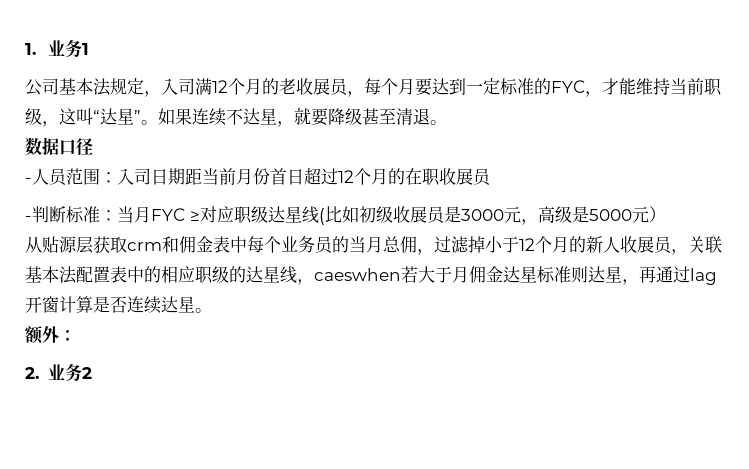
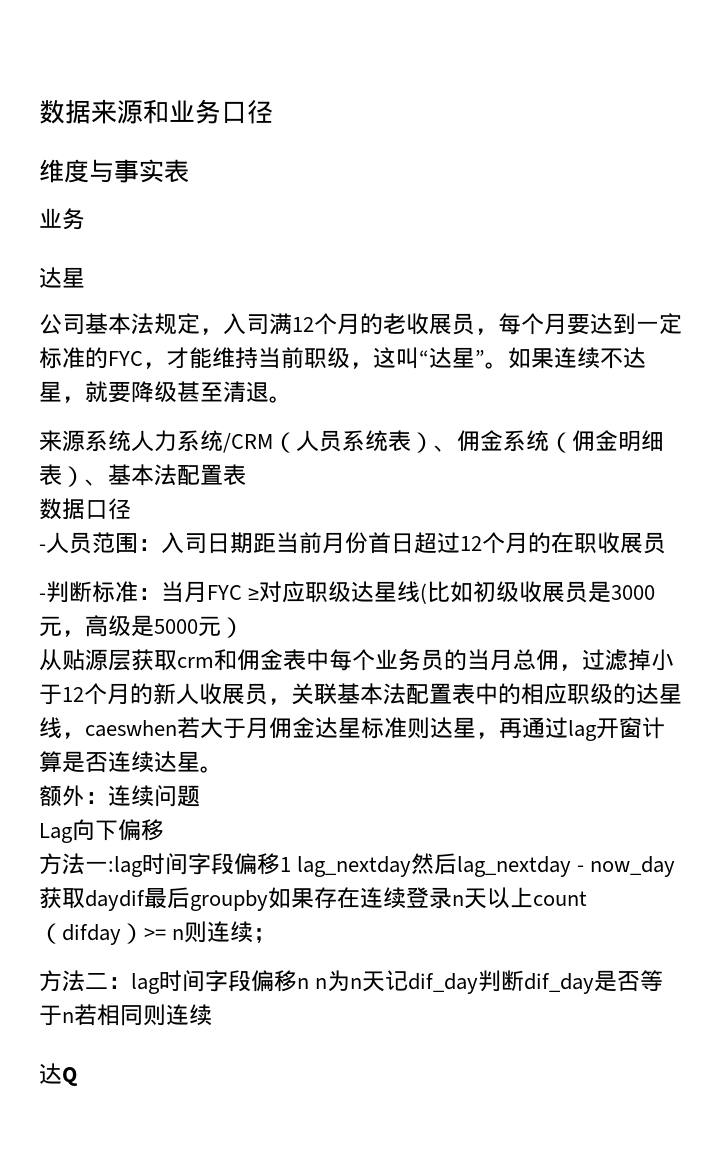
[25,39,89,58] 1.业务1 -> [39,99,273,124] [39,159,189,183] [39,208,85,230] [39,267,85,288] 数据来源和业务口径 // 维度与事实表 // 业务 // 达星
(447, 122) none -> [39,430,664,453] [39,464,246,487] // 来源系统人力系统/CRM（人员系统表）、佣金系统（佣金明细表）、基本法配置表
[25,363,92,382] // 2.业务2 -> [108,785,200,807] [39,819,164,843] [39,853,676,877] [39,887,587,911] [39,921,277,945] [39,970,664,994] [39,1004,212,1026] [39,1063,78,1086] 连续问题 // Lag向下偏移 // 方法一:lag时间字段偏移1 lag_nextday然后lag_nextday - now_day获取daydif最后groupby如果存在连续登录n天以上count（difday）>= n则连续； // 方法二：lag时间字段偏移n n为n天记dif_day判断dif_day是否等于n若相同则连续 // 达Q

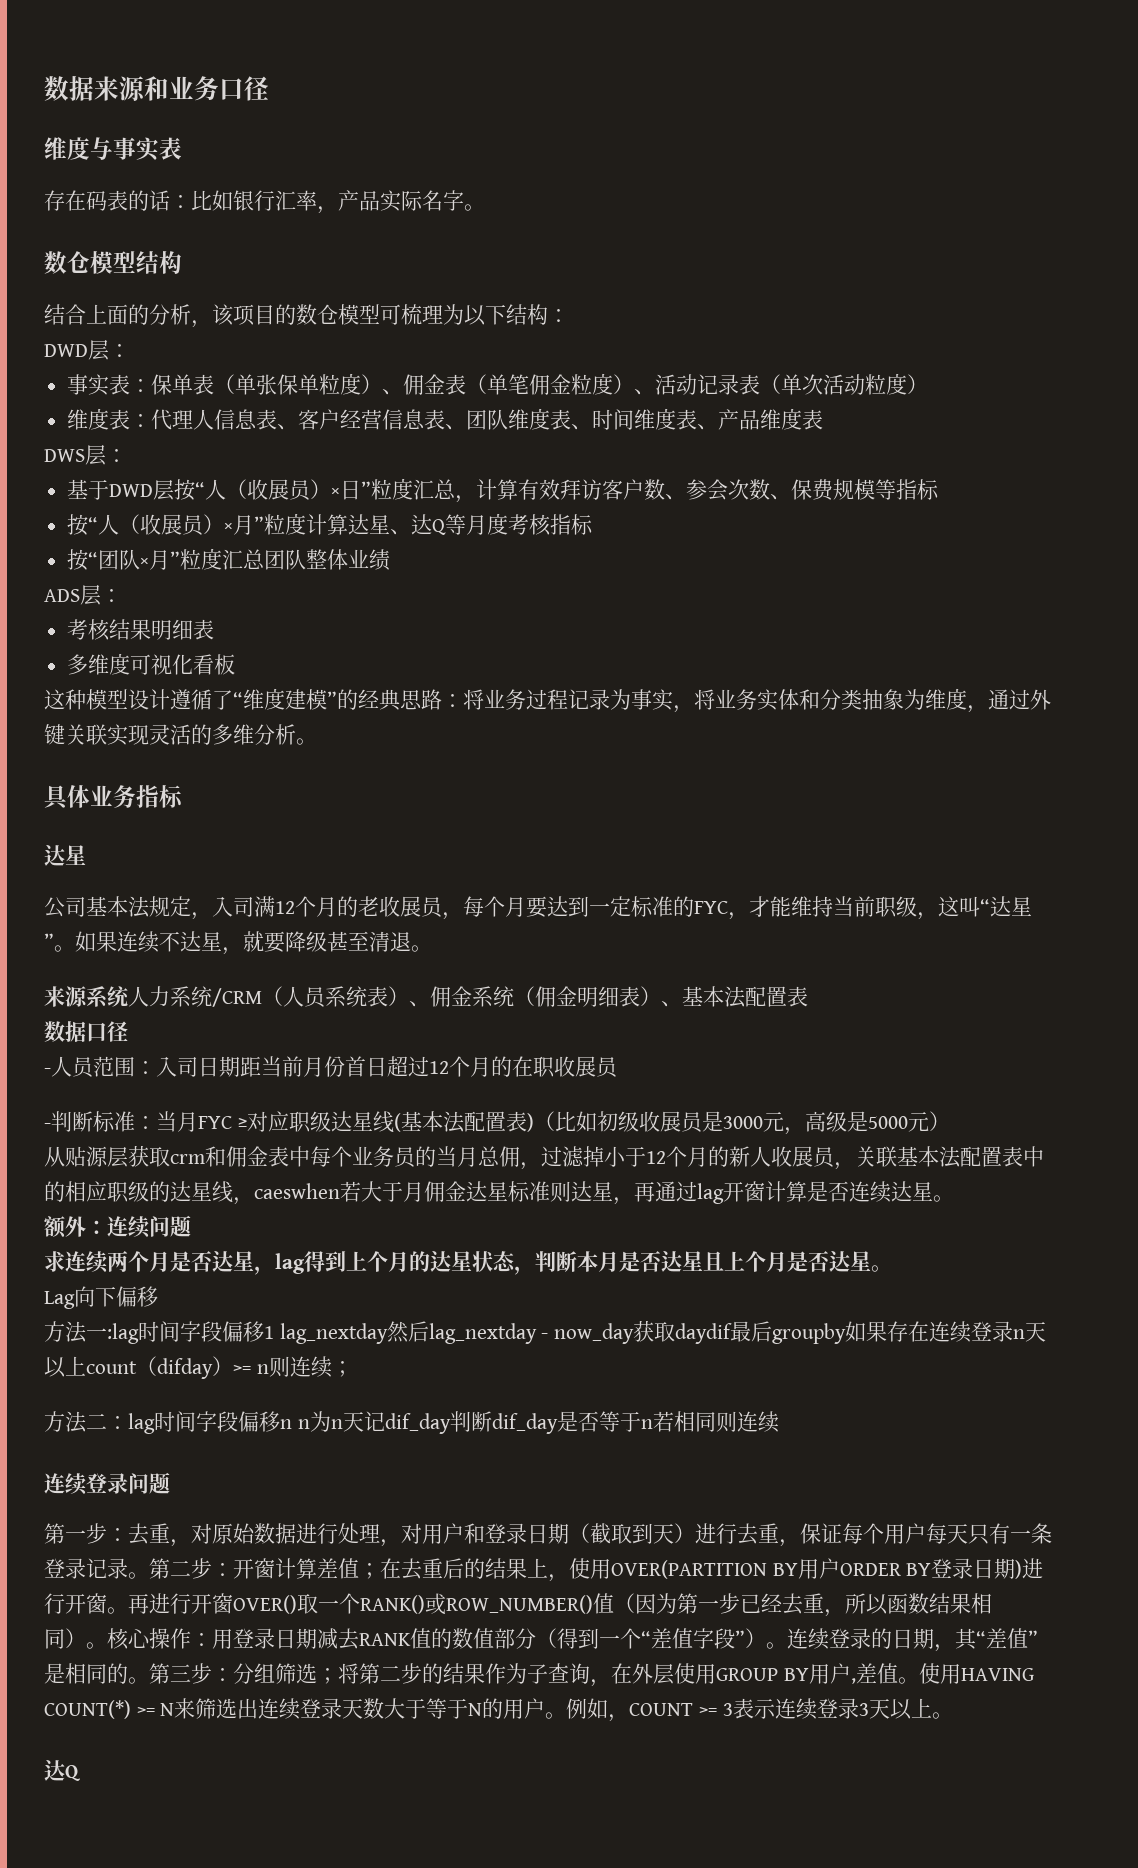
[39,208,85,230] 业务 -> [44,190,485,214] [44,251,182,274] [44,304,569,328] [44,339,130,361] [67,373,929,396] [67,408,824,430] [44,444,127,466] [67,478,940,503] [67,513,594,536] [67,548,391,571] [44,584,122,606] [67,619,215,641] [67,653,236,675] [44,688,1051,713] [44,724,317,746] [44,785,184,810] 存在码表的话：比如银行汇率，产品实际名字。 // 数仓模型结构 // 结合上面的分析，该项目的数仓模型可梳理为以下结构： // DWD层： // 事实表：保单表（单张保单粒度）、佣金表（单笔佣金粒度）、活动记录表（单次活动粒度） // 维度表：代理人信息表、客户经营信息表、团队维度表、时间维度表、产品维度表 // DWS层： // 基于DWD层按“人（收展员）×日”粒度汇总，计算有效拜访客户数、参会次数、保费规模等指标 // 按“人（收展员）×月”粒度计算达星、达Q等月度考核指标 // 按“团队×月”粒度汇总团队整体业绩 // ADS层： // 考核结果明细表 // 多维度可视化看板 // 这种模型设计遵循了“维度建模”的经典思路：将业务过程记录为事实，将业务实体和分类抽象为维度，通过外键关联实现灵活的多维分析。 // 具体业务指标
(428, 593) none -> [400,1111,555,1133] 基本法配置表)（
(200, 796) none -> [44,1251,892,1275] // 求连续两个月是否达星，lag得到上个月的达星状态，判断本月是否达星且上个月是否达星。
(212, 1015) none -> [44,1472,170,1495] [44,1523,1052,1547] [44,1558,1044,1582] [44,1593,992,1617] [44,1628,1038,1652] [44,1663,1034,1687] [44,1698,953,1722] // 连续登录问题 // 第一步：去重，对原始数据进行处理，对用户和登录日期（截取到天）进行去重，保证每个用户每天只有一条登录记录。第二步：开窗计算差值；在去重后的结果上，使用OVER(PARTITION BY用户ORDER BY登录日期)进行开窗。再进行开窗OVER()取一个RANK()或ROW_NUMBER()值（因为第一步已经去重，所以函数结果相同）。核心操作：用登录日期减去RANK值的数值部分（得到一个“差值字段”）。连续登录的日期，其“差值”是相同的。第三步：分组筛选；将第二步的结果作为子查询，在外层使用GROUP BY用户,差值。使用HAVING COUNT(*) >= N来筛选出连续登录天数大于等于N的用户。例如，COUNT >= 3表示连续登录3天以上。

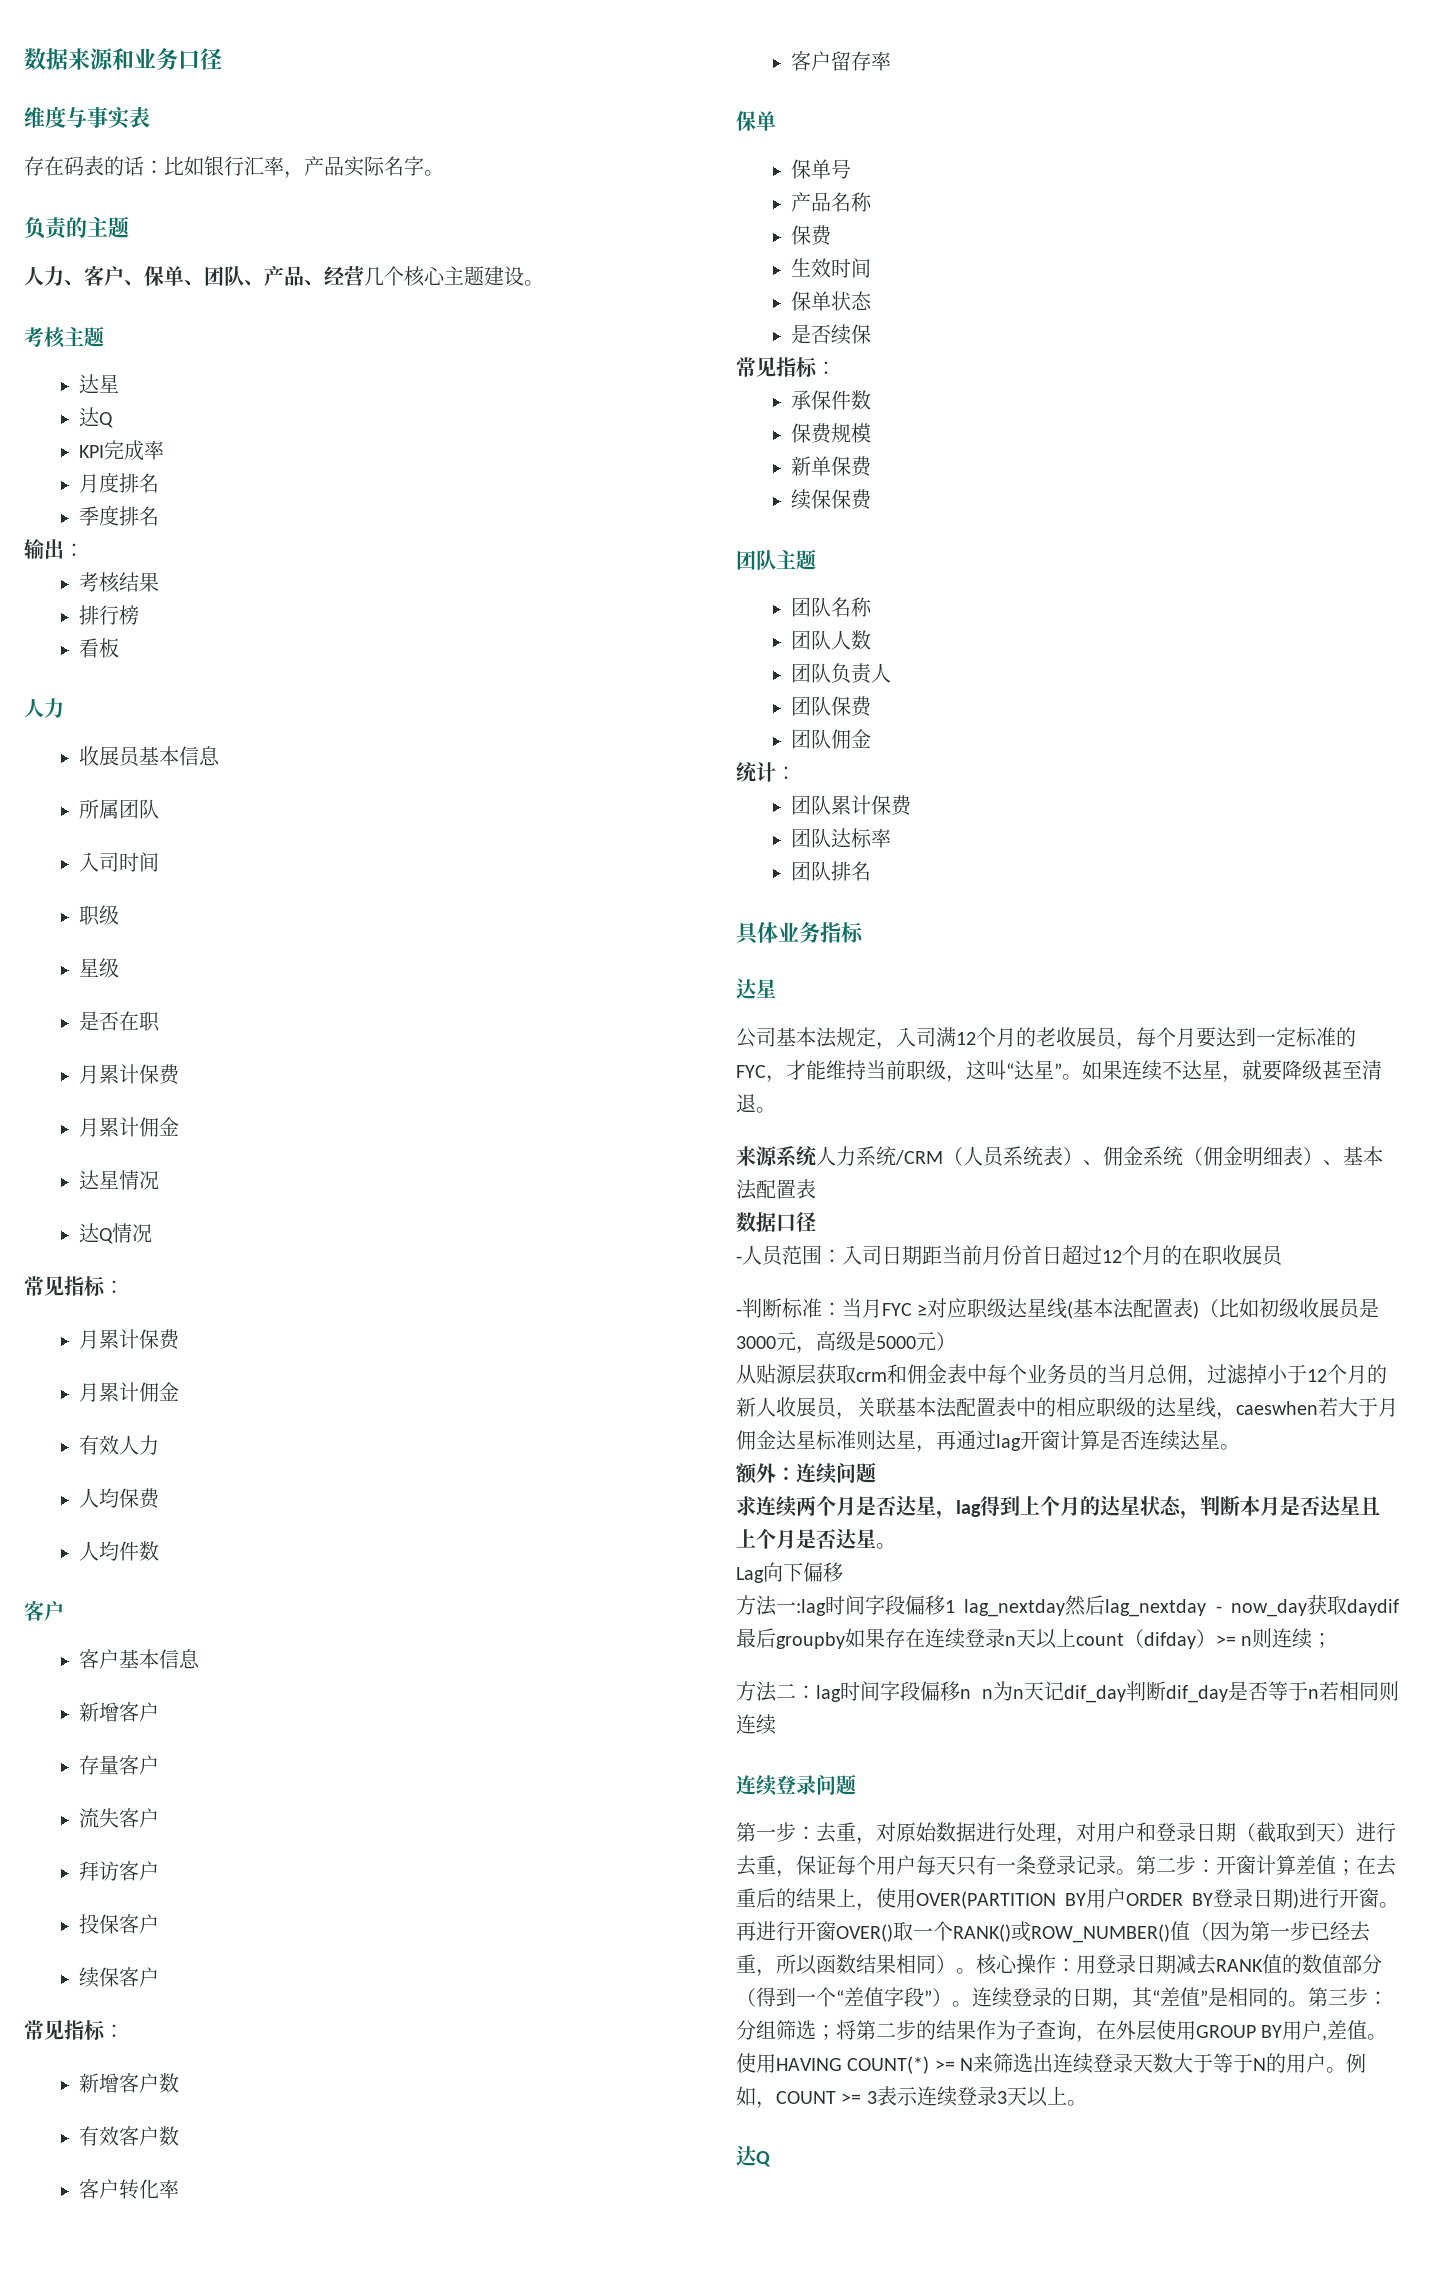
[44,251,182,274] [44,304,569,328] [44,339,130,361] [67,373,929,396] [67,408,824,430] [44,444,127,466] [67,478,940,503] [67,513,594,536] [67,548,391,571] [44,584,122,606] [67,619,215,641] [67,653,236,675] [44,688,1051,713] [44,724,317,746] 数仓模型结构 // 结合上面的分析，该项目的数仓模型可梳理为以下结构： // DWD层： // 事实表：保单表（单张保单粒度）、佣金表（单笔佣金粒度）、活动记录表（单次活动粒度） // 维度表：代理人信息表、客户经营信息表、团队维度表、时间维度表、产品维度表 // DWS层： // 基于DWD层按“人（收展员）×日”粒度汇总，计算有效拜访客户数、参会次数、保费规模等指标 // 按“人（收展员）×月”粒度计算达星、达Q等月度考核指标 // 按“团队×月”粒度汇总团队整体业绩 // ADS层： // 考核结果明细表 // 多维度可视化看板 // 这种模型设计遵循了“维度建模”的经典思路：将业务过程记录为事实，将业务实体和分类抽象为维度，通过外键关联实现灵活的多维分析。 -> [24,216,129,240] [24,266,544,287] [24,326,104,348] [78,374,119,394] [78,407,113,428] [78,440,164,461] [78,472,159,493] [78,505,159,526] [24,538,84,559] [78,572,159,593] [78,605,139,625] [78,638,119,658] [24,698,64,718] [78,746,220,767] [78,799,159,819] [78,852,159,872] [78,905,119,926] [78,958,119,978] [78,1011,160,1032] [78,1064,180,1085] [78,1117,179,1137] [78,1170,159,1190] [78,1223,152,1244] [24,1276,124,1297] [78,1329,180,1350] [78,1382,179,1402] [78,1435,159,1455] [78,1488,160,1509] [78,1541,159,1561] [24,1601,64,1621] [78,1649,200,1669] [78,1702,159,1722] [78,1755,159,1775] [78,1808,159,1828] [78,1861,159,1881] [78,1914,159,1934] [78,1967,159,1988] [24,2020,124,2041] [78,2073,179,2093] [78,2126,179,2146] [78,2179,179,2200] [790,51,891,71] [736,111,776,131] [790,159,851,179] [790,192,872,212] [790,225,832,246] [790,258,871,278] [790,291,872,311] [790,324,871,345] [736,357,836,378] [790,390,871,410] [790,423,871,444] [790,456,872,477] [790,489,872,510] [736,549,816,570] [790,597,872,617] [790,630,871,650] [790,663,891,684] [790,696,872,717] [790,729,871,749] [736,762,796,782] [790,795,912,816] [790,828,891,848] [790,861,871,881] 负责的主题 // 人力、客户、保单、团队、产品、经营几个核心主题建设。 // 考核主题 // 达星 // 达Q // KPI完成率 // 月度排名 // 季度排名 // 输出： // 考核结果 // 排行榜 // 看板 // 人力 // 收展员基本信息 // 所属团队 // 入司时间 // 职级 // 星级 // 是否在职 // 月累计保费 // 月累计佣金 // 达星情况 // 达Q情况 // 常见指标： // 月累计保费 // 月累计佣金 // 有效人力 // 人均保费 // 人均件数 // 客户 // 客户基本信息 // 新增客户 // 存量客户 // 流失客户 // 拜访客户 // 投保客户 // 续保客户 // 常见指标： // 新增客户数 // 有效客户数 // 客户转化率 // 客户留存率 // 保单 // 保单号 // 产品名称 // 保费 // 生效时间 // 保单状态 // 是否续保 // 常见指标： // 承保件数 // 保费规模 // 新单保费 // 续保保费 // 团队主题 // 团队名称 // 团队人数 // 团队负责人 // 团队保费 // 团队佣金 // 统计： // 团队累计保费 // 团队达标率 // 团队排名

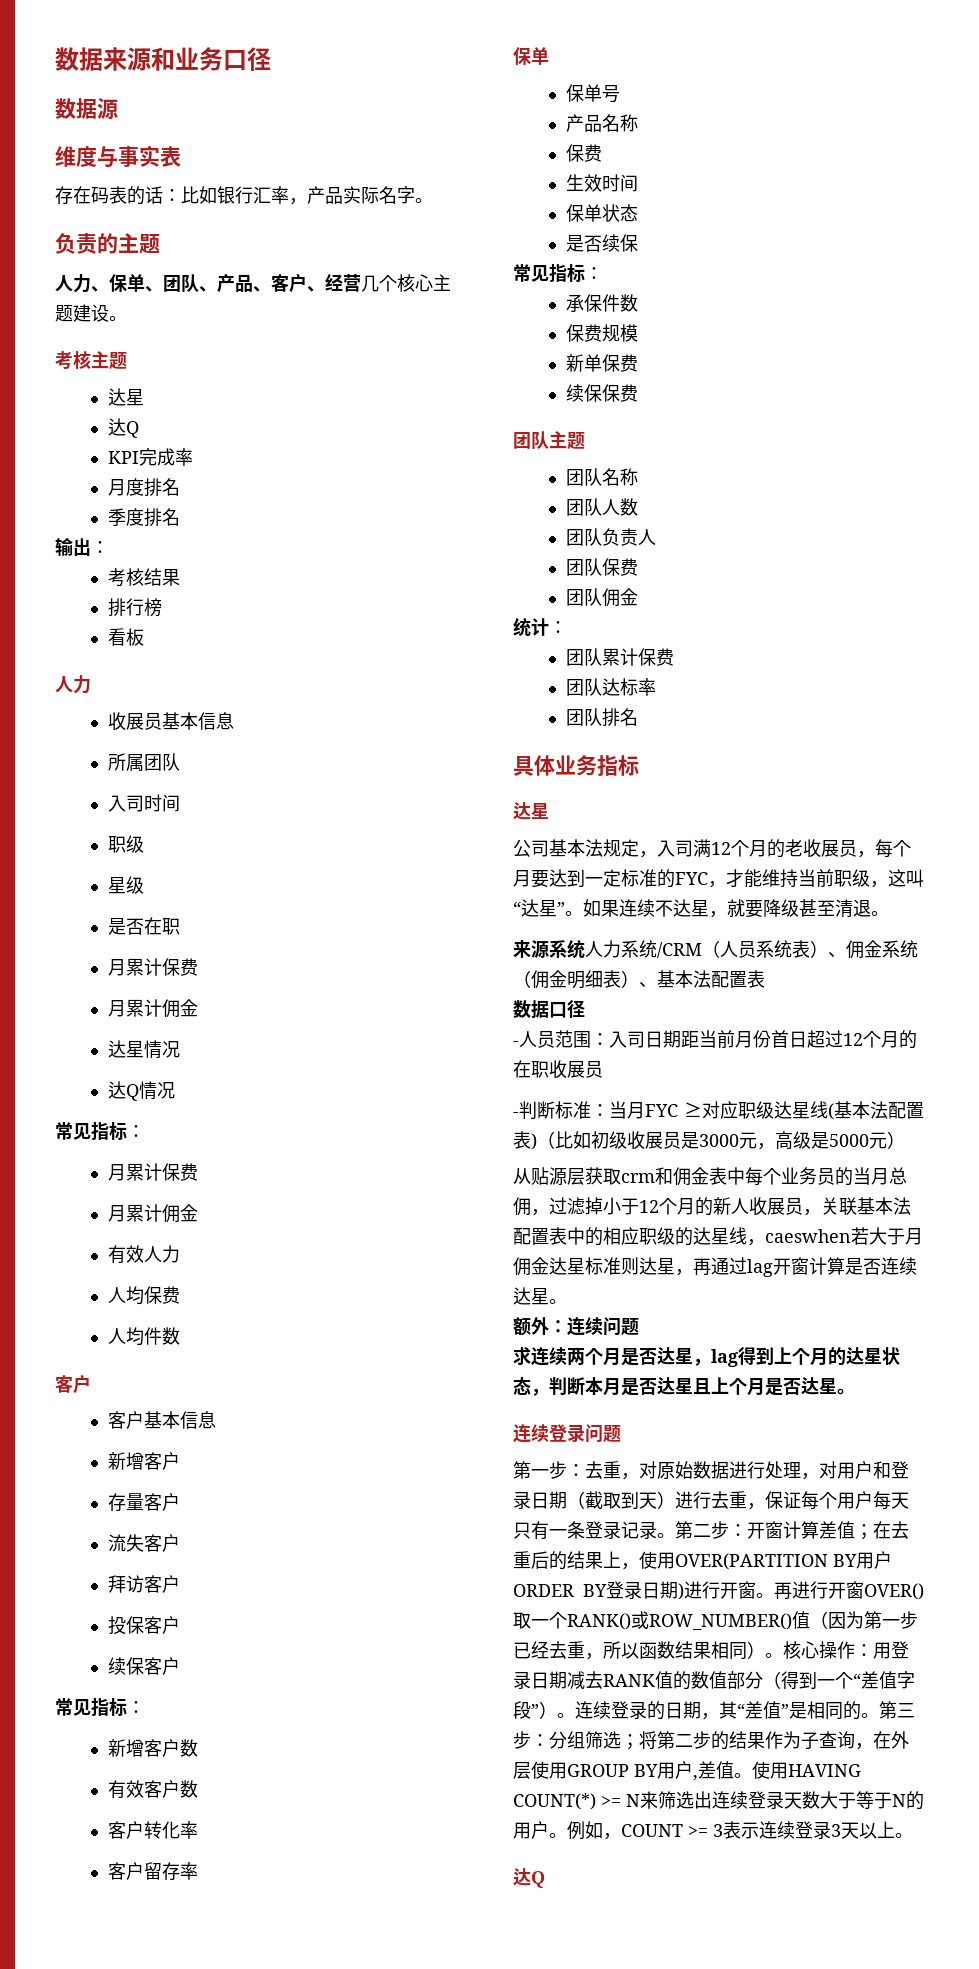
(222, 59) none -> [55,98,118,120] // 数据源
[84,266,144,286] 客户、 -> (109, 289) none
(324, 283) none -> [271,273,325,293] 客户、
[736,1562,843,1583] [736,1595,1399,1617] [736,1628,1333,1649] [736,1681,1399,1703] [736,1714,776,1735] // Lag向下偏移 // 方法一:lag时间字段偏移1 lag_nextday然后lag_nextday - now_day获取daydif最后groupby如果存在连续登录n天以上count（difday）>= n则连续； // 方法二：lag时间字段偏移n n为n天记dif_day判断dif_day是否等于n若相同则连续 -> (855, 1391) none

